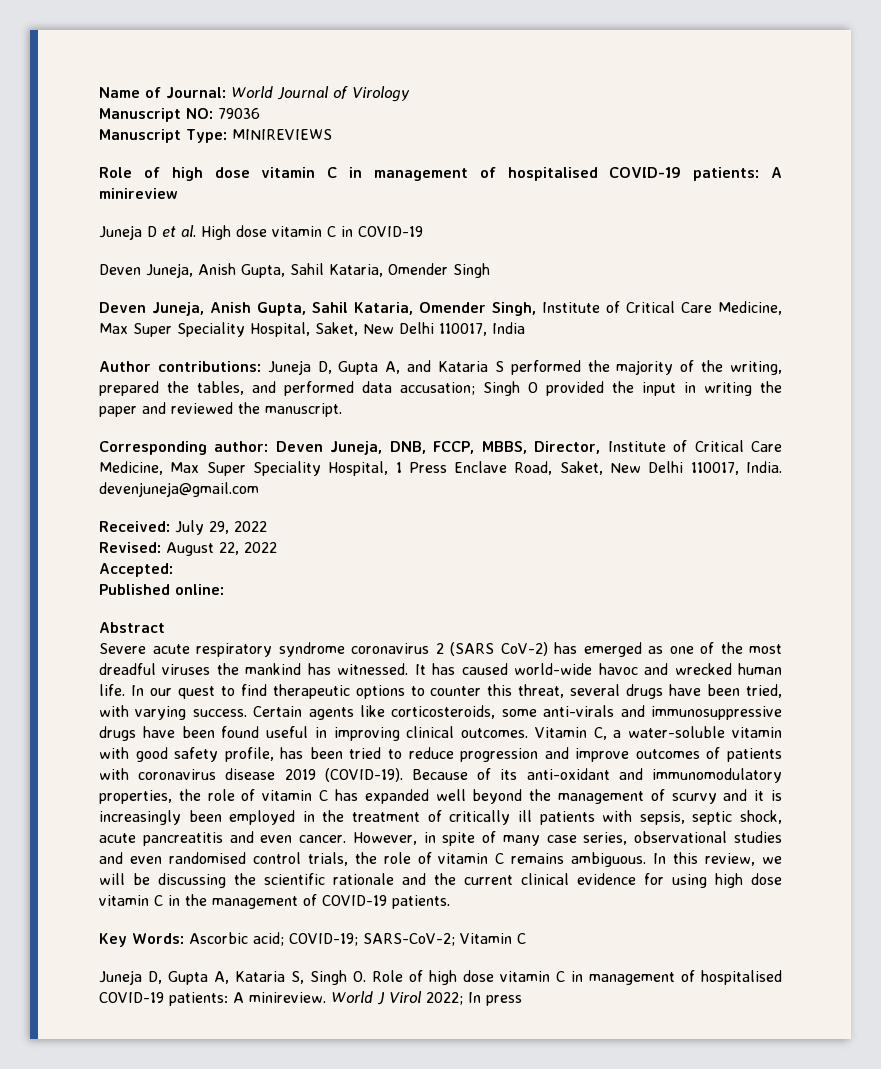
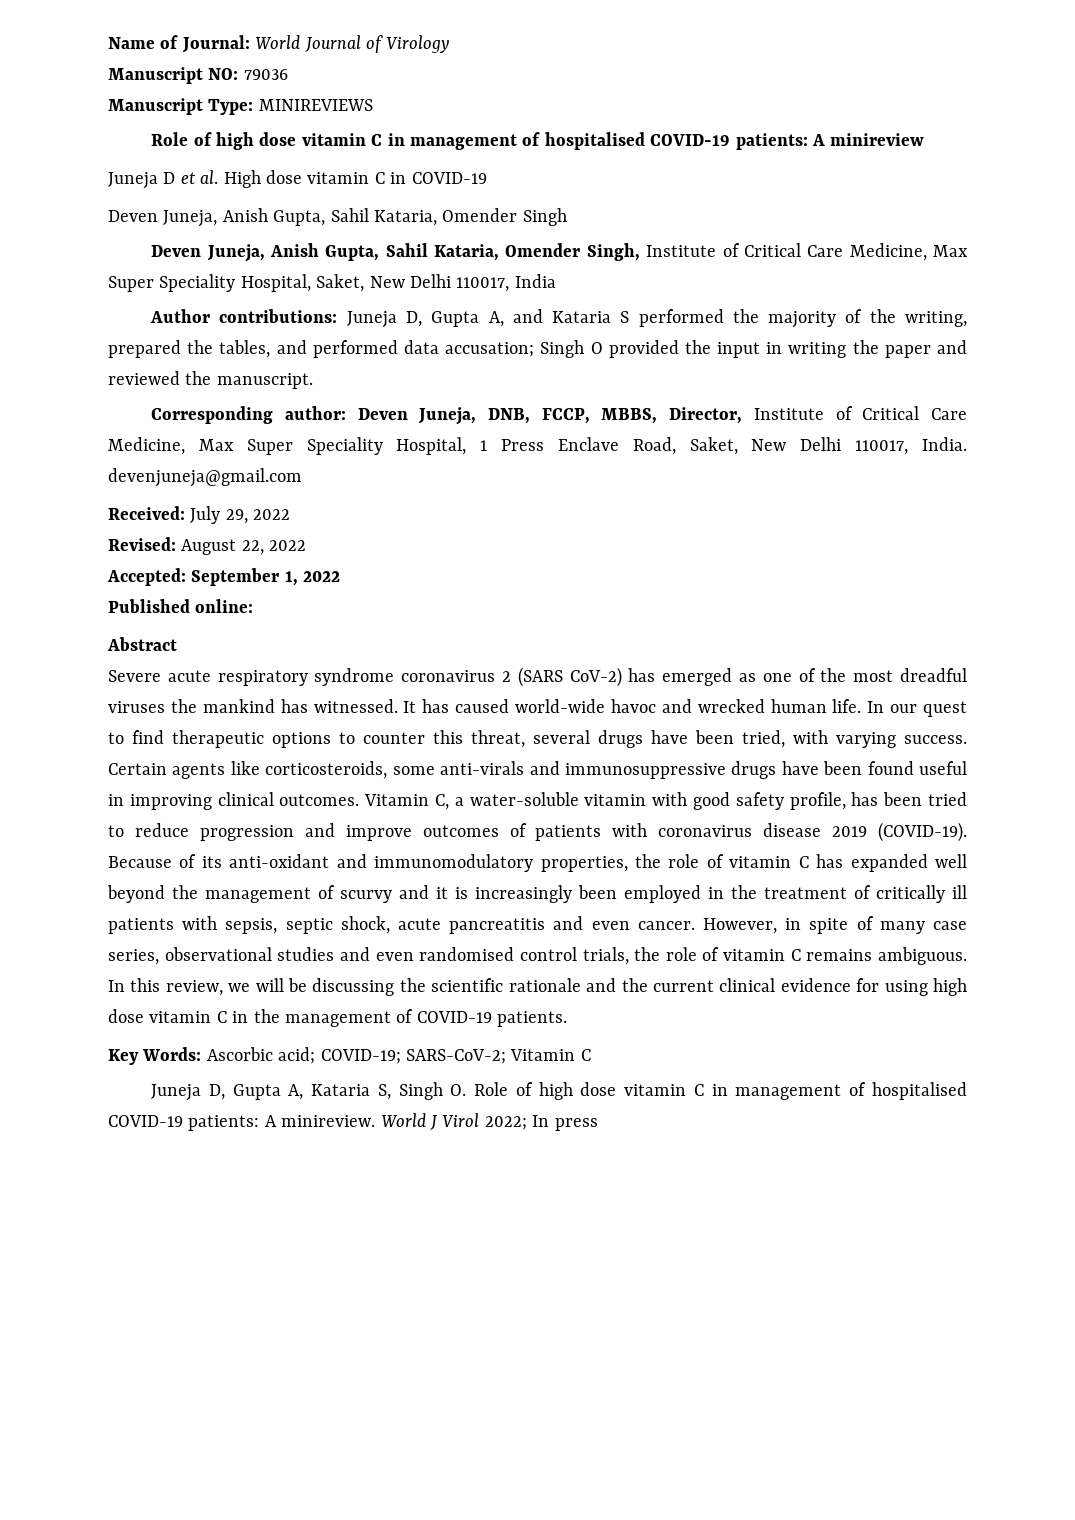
(173, 570) none -> [191,568,341,586] September 1, 2022

